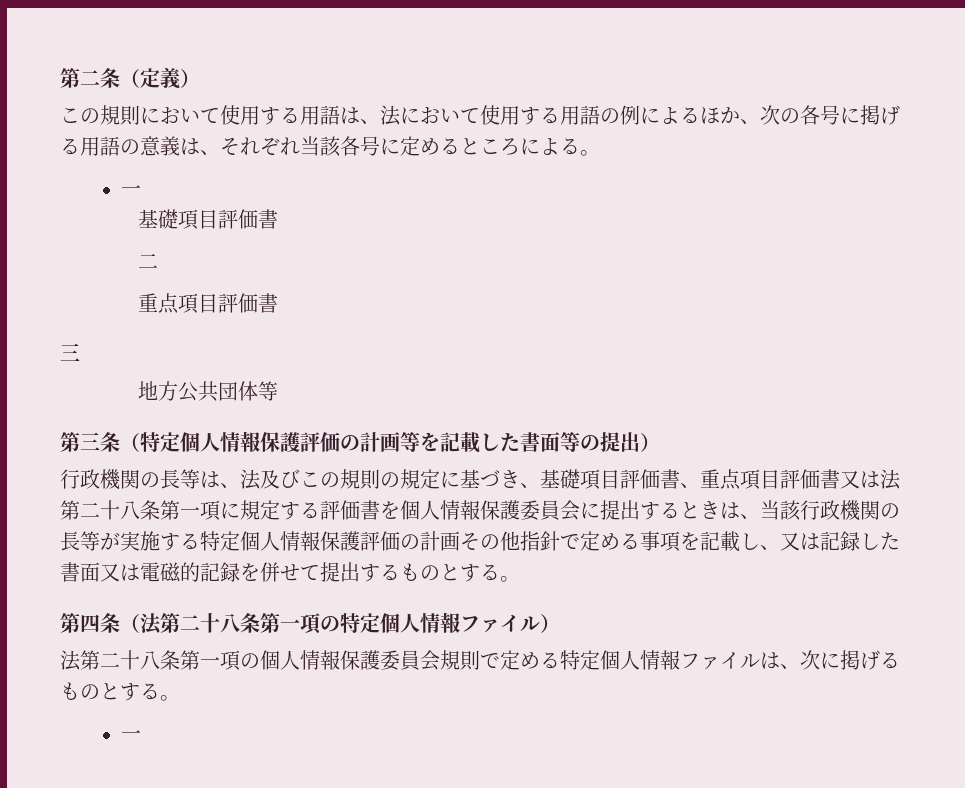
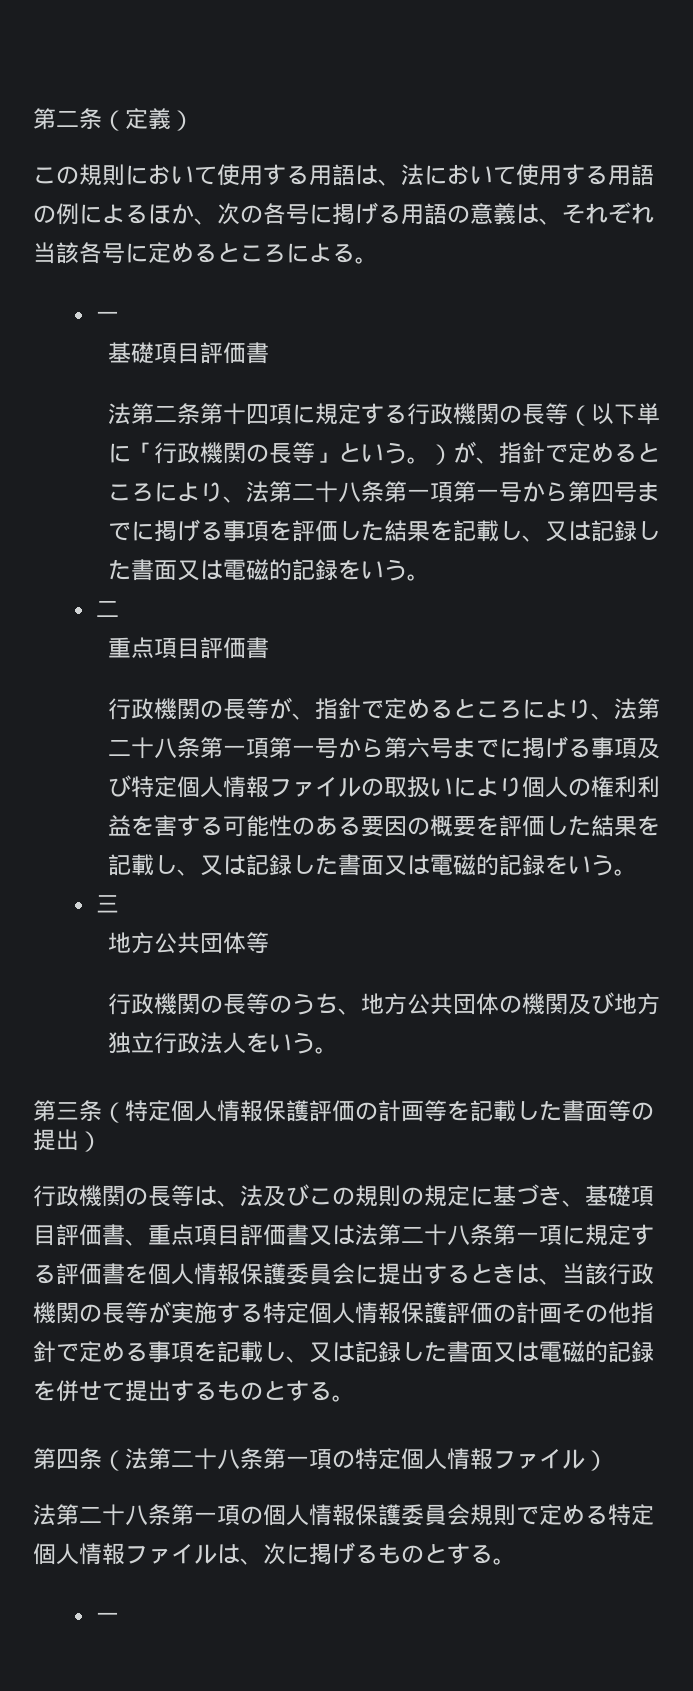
[137,253,158,269] [137,293,278,314] [60,343,80,361] [137,381,278,402] 二 // 重点項目評価書 // 三 // 地方公共団体等 -> [107,403,660,426] [107,441,660,465] [107,481,660,503] [107,519,660,542] [107,559,430,581] [95,601,119,617] [107,637,269,659] [107,697,660,720] [107,736,660,759] [107,775,660,798] [107,815,660,837] [107,854,637,876] [95,895,119,913] [107,932,269,954] [107,992,660,1015] [107,1032,338,1054] 法第二条第十四項に規定する行政機関の長等（以下単に「行政機関の長等」という。）が、指針で定めるところにより、法第二十八条第一項第一号から第四号までに掲げる事項を評価した結果を記載し、又は記録した書面又は電磁的記録をいう。 // 二 // 重点項目評価書 // 行政機関の長等が、指針で定めるところにより、法第二十八条第一項第一号から第六号までに掲げる事項及び特定個人情報ファイルの取扱いにより個人の権利利益を害する可能性のある要因の概要を評価した結果を記載し、又は記録した書面又は電磁的記録をいう。 // 三 // 地方公共団体等 // 行政機関の長等のうち、地方公共団体の機関及び地方独立行政法人をいう。

